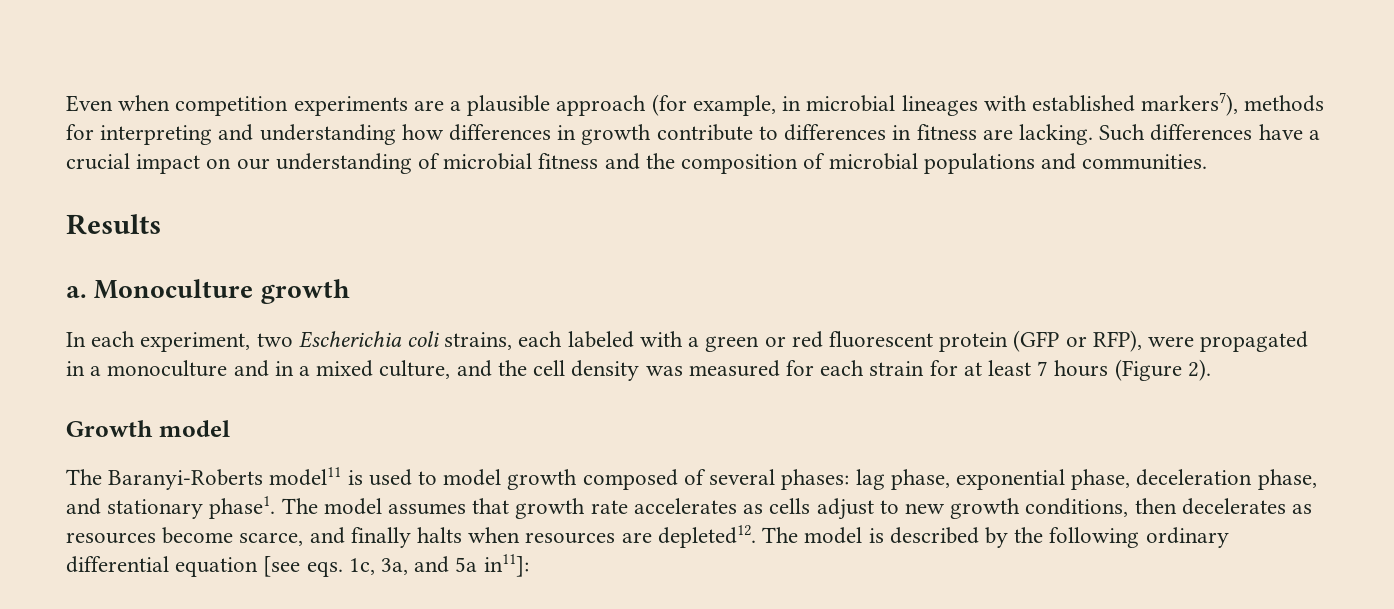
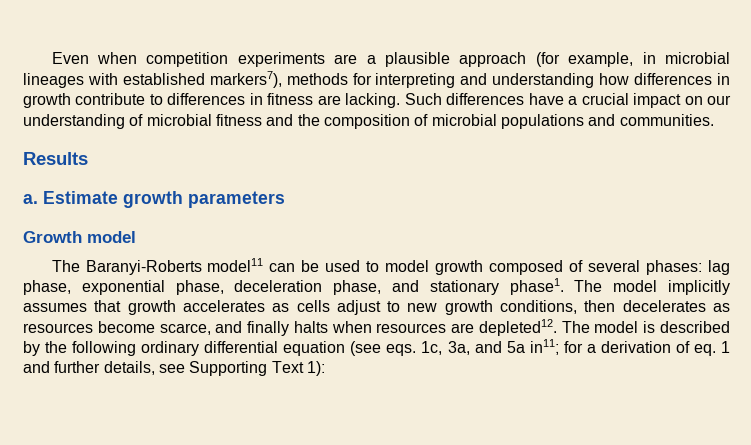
[94,279,350,304] [66,330,1309,352] [66,359,1211,381] Monoculture growth // In each experiment, two Escherichia coli strains, each labeled with a green or red fluorescent protein (GFP or RFP), were propagated in a monoculture and in a mixed culture, and the cell density was measured for each strain for at least 7 hours (Figure 2). -> [43,191,285,208] Estimate growth parameters
[347,470,363,485] is -> [269,260,320,272] can be
(382, 506) none -> [668,280,730,295] implicitly
[590,500,628,514] rate -> (176, 307) none
[263,556,301,577] [see -> [350,341,382,356] (see
[483,554,529,577] in11]: -> [529,339,730,356] [23,361,325,376] in11; for a derivation of eq. 1 and further details, see Supporting Text 1):

